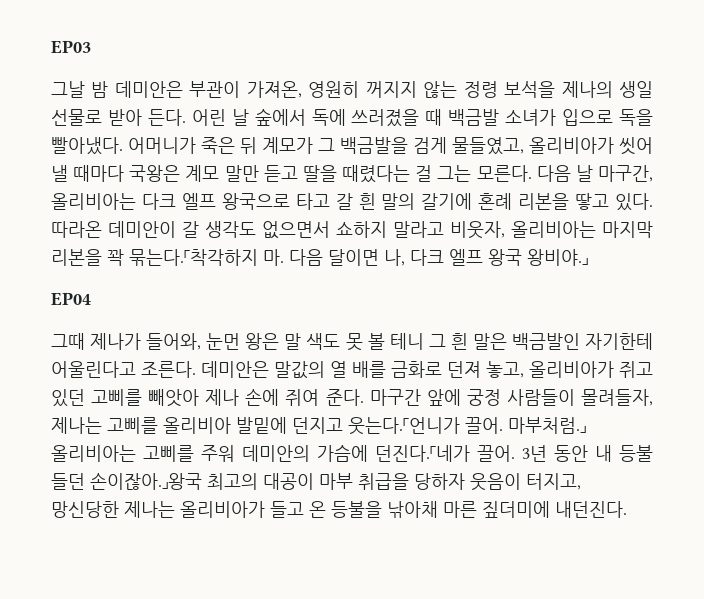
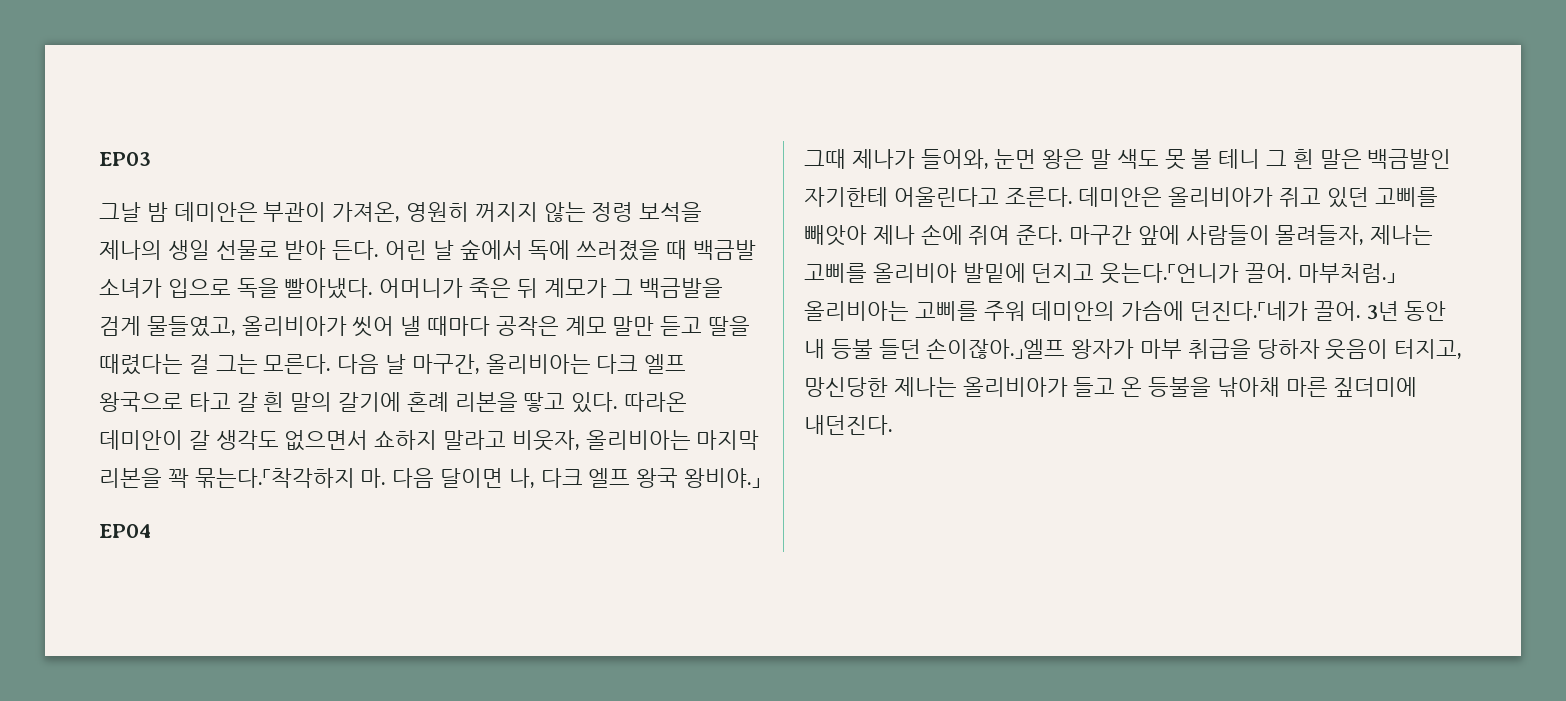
[129,165,181,182] 국왕은 -> [495,316,559,336] 공작은
[274,361,524,379] 말값의 열 배를 금화로 던져 놓고, -> (1163, 197) none
[466,389,501,406] 궁정 -> (1180, 235) none
[168,473,314,490] 왕국 최고의 대공이 -> [1023,339,1135,359] 엘프 왕자가

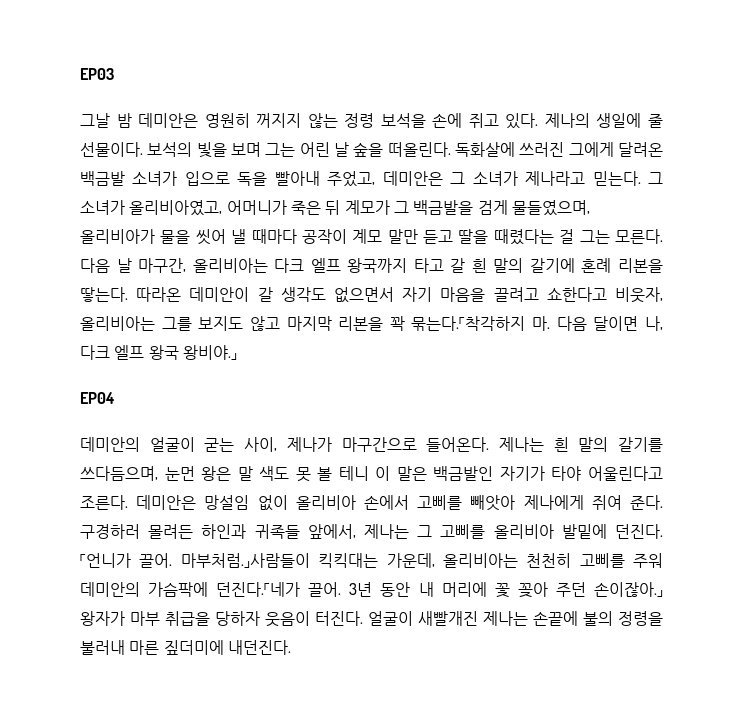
[263,202,401,222] 부관이 가져온, -> (199, 120) none
[99,239,756,261] [99,278,374,299] 제나의 생일 선물로 받아 든다. 어린 날 숲에서 독에 쓰러졌을 때 백금발 소녀가 입으로 독을 빨아냈다. -> [432,113,664,129] [80,142,663,158] [80,171,663,187] [80,200,223,216] 손에 쥐고 있다. 제나의 생일에 줄 선물이다. 보석의 빛을 보며 그는 어린 날 숲을 떠올린다. 독화살에 쓰러진 그에게 달려온 백금발 소녀가 입으로 독을 빨아내 주었고, 데미안은 그 소녀가 제나라고 믿는다. 그 소녀가 올리비아였고,
[146,316,347,337] 물들였고, 올리비아가 -> [511,200,590,216] [80,229,191,244] 물들였으며, 올리비아가 물을
[495,316,559,336] 공작은 -> [301,229,347,244] 공작이
[99,392,183,412] 왕국으로 -> [347,258,408,273] 왕국까지
[523,392,619,413] 땋고 있다. -> [80,287,128,302] 땋는다.
[374,430,691,451] 쇼하지 말라고 비웃자, 올리비아는 -> [402,287,663,303] [80,316,280,331] 자기 마음을 끌려고 쇼한다고 비웃자, 올리비아는 그를 보지도 않고
[804,149,989,169] 그때 제나가 들어와, -> [80,437,663,452] [80,466,158,481] 데미안의 얼굴이 굳는 사이, 제나가 마구간으로 들어온다. 제나는 흰 말의 갈기를 쓰다듬으며,
[1266,149,1452,169] [804,187,1438,208] [804,224,1434,246] 그 흰 말은 백금발인 자기한테 어울린다고 조른다. 데미안은 올리비아가 쥐고 있던 고삐를 빼앗아 제나 손에 쥐여 준다. 마구간 앞에 사람들이 몰려들자, 제나는 -> [375,466,664,481] [80,495,663,511] [80,524,433,539] 이 말은 백금발인 자기가 타야 어울린다고 조른다. 데미안은 망설임 없이 올리비아 손에서 고삐를 빼앗아 제나에게 쥐여 준다. 구경하러 몰려든 하인과 귀족들 앞에서, 제나는 그
[1031,263,1169,284] 던지고 웃는다. -> [615,524,663,539] 던진다.
[804,301,909,321] 올리비아는 -> [249,553,572,568] 사람들이 킥킥대는 가운데, 올리비아는 천천히
[1121,300,1185,321] 가슴에 -> [148,582,209,597] 가슴팍에
[830,338,1066,359] 등불 들던 손이잖아.」엘프 -> [441,582,664,598] 머리에 꽃 꽂아 주던 손이잖아.」
[1394,339,1463,359] [804,377,1280,397] 터지고, 망신당한 제나는 올리비아가 들고 온 등불을 낚아채 -> [315,611,663,626] [80,640,125,655] 터진다. 얼굴이 새빨개진 제나는 손끝에 불의 정령을 불러내

